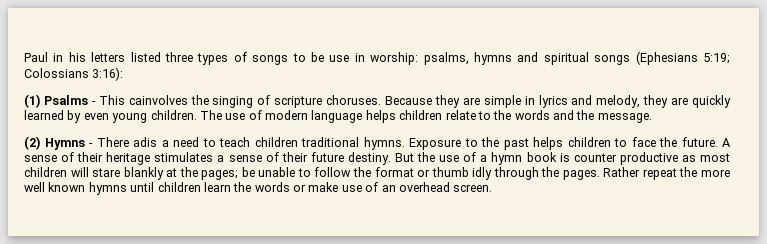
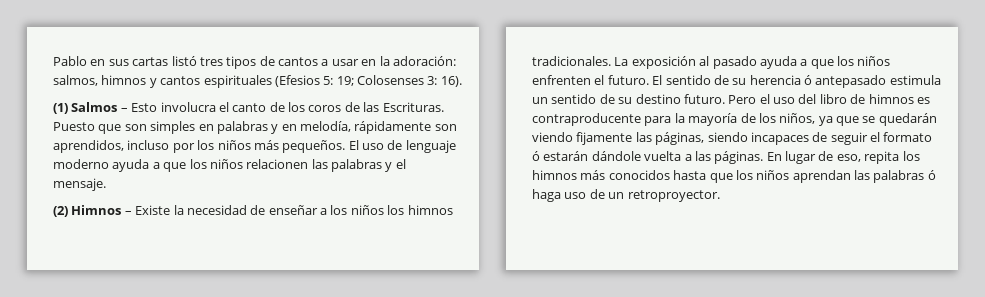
[24,51,730,65] [24,67,124,81] [24,94,731,108] [24,110,652,123] [24,136,730,150] [24,152,730,165] [24,167,730,180] [24,182,493,195] Paul in his letters listed three types of songs to be use in worship: psalms, hymns and spiritual songs (Ephesians 5:19; Colossians 3:16): // (1) Psalms - This cainvolves the singing of scripture choruses. Because they are simple in lyrics and melody, they are quickly learned by even young children. The use of modern language helps children relate to the words and the message. // (2) Hymns - There adis a need to teach children traditional hymns. Exposure to the past helps children to face the future. A sense of their heritage stimulates a sense of their future destiny. But the use of a hymn book is counter productive as most children will stare blankly at the pages; be unable to follow the format or thumb idly through the pages. Rather repeat the more well known hymns until children learn the words or make use of an overhead screen. -> [53,56,456,69] [53,75,462,88] [53,102,444,114] [53,121,457,134] [53,140,456,153] [53,159,406,172] [53,178,106,191] [53,205,453,217] [532,56,891,69] [532,75,941,88] [532,94,930,104] [532,113,937,126] [532,132,933,145] [532,151,920,164] [532,170,936,183] [532,189,720,202] Pablo en sus cartas listó tres tipos de cantos a usar en la adoración: salmos, himnos y cantos espirituales (Efesios 5: 19; Colosenses 3: 16). // (1) Salmos – Esto involucra el canto de los coros de las Escrituras. Puesto que son simples en palabras y en melodía, rápidamente son aprendidos, incluso por los niños más pequeños. El uso de lenguaje moderno ayuda a que los niños relacionen las palabras y el mensaje. // (2) Himnos – Existe la necesidad de enseñar a los niños los himnos tradicionales. La exposición al pasado ayuda a que los niños enfrenten el futuro. El sentido de su herencia ó antepasado estimula un sentido de su destino futuro. Pero el uso del libro de himnos es contraproducente para la mayoría de los niños, ya que se quedarán viendo fijamente las páginas, siendo incapaces de seguir el formato ó estarán dándole vuelta a las páginas. En lugar de eso, repita los himnos más conocidos hasta que los niños aprendan las palabras ó haga uso de un retroproyector.

